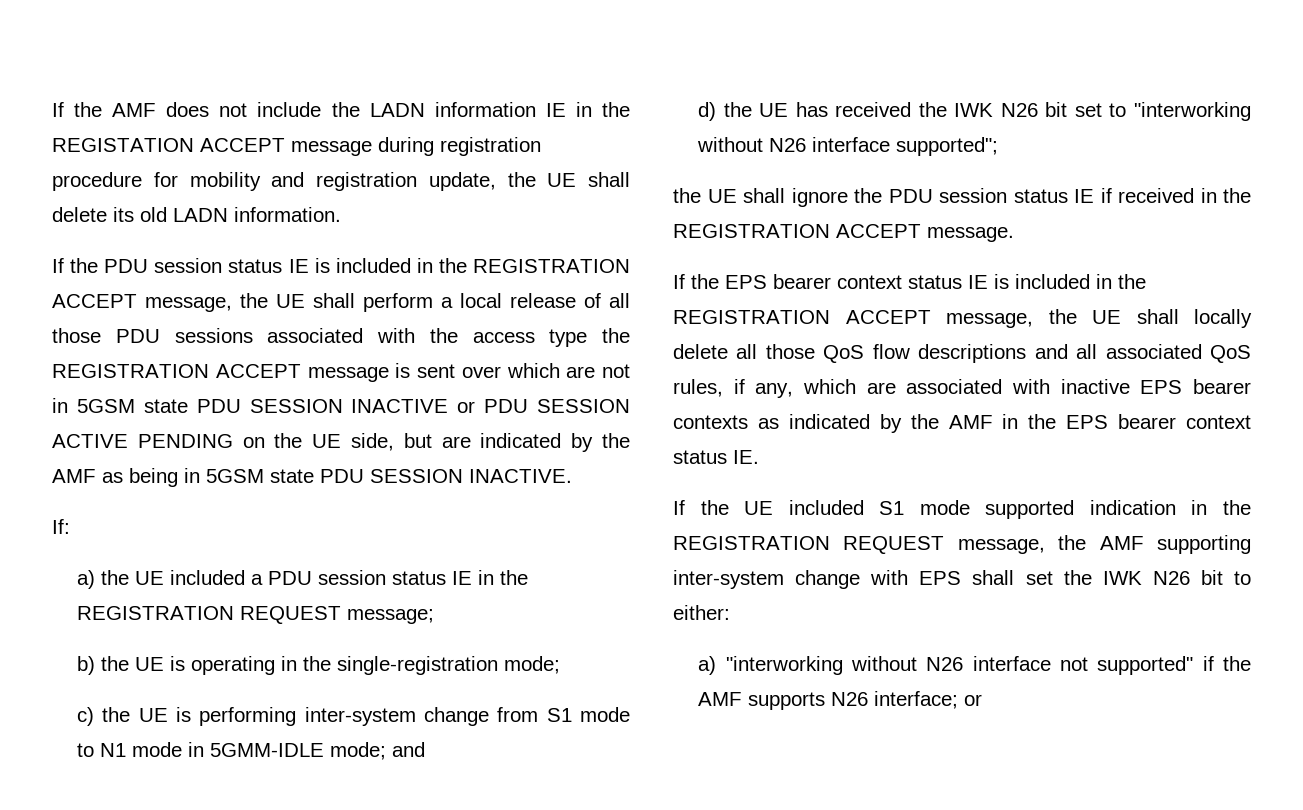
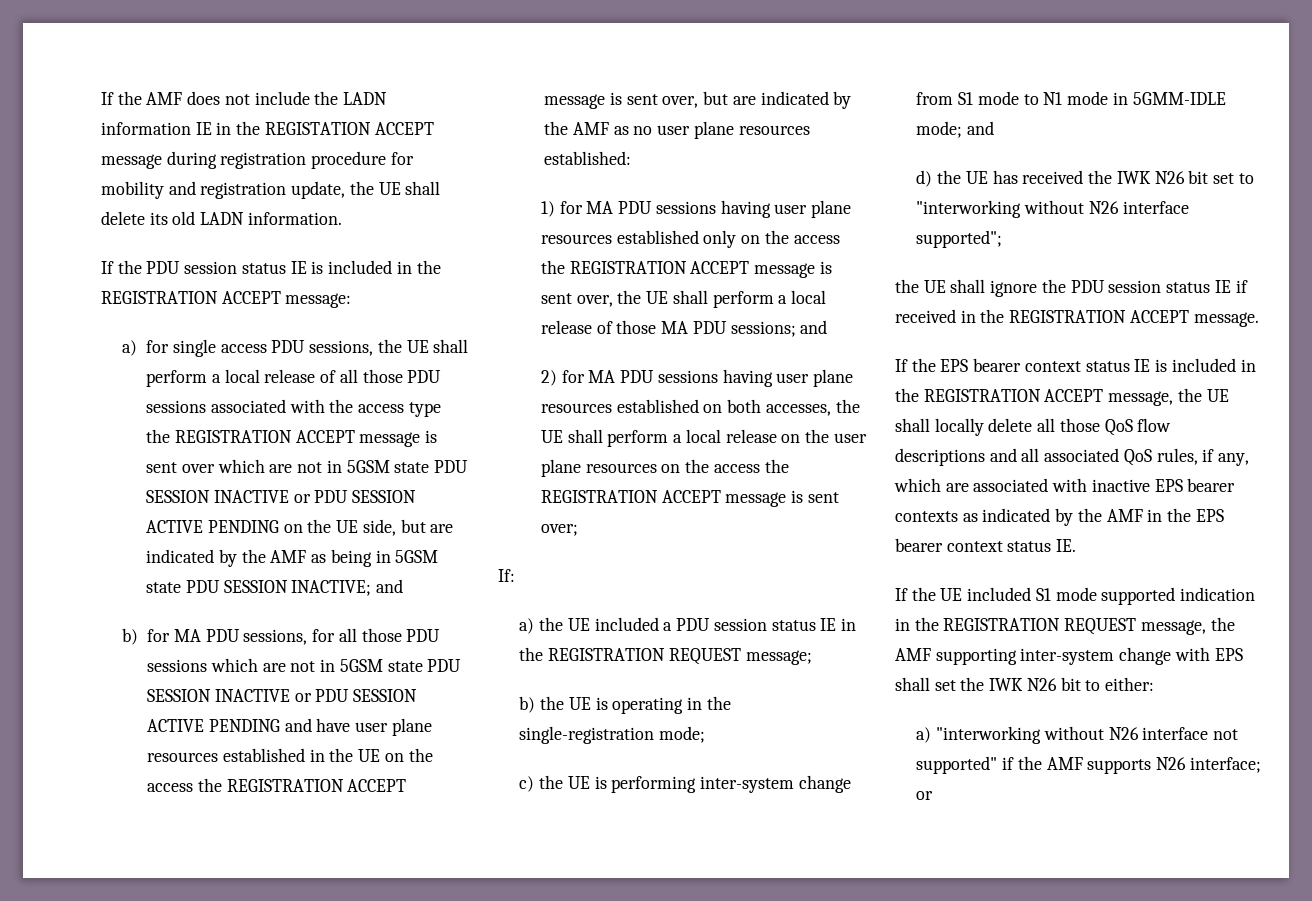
[145,297,232,312] message, -> [285,293,352,308] [122,339,374,357] message: // a) for single access PDU sessions,
[469,469,572,483] INACTIVE. -> [291,579,404,596] [122,628,441,645] [147,658,462,672] [147,689,418,702] [147,718,432,736] [147,748,433,762] [147,778,407,792] [544,91,852,109] [544,121,810,139] [544,151,632,165] [540,200,852,218] [540,230,840,248] [540,260,832,278] [540,290,827,308] [540,320,828,337] [540,369,854,387] [540,399,860,416] [540,429,867,447] [540,459,789,477] [540,490,839,507] [540,524,578,536] INACTIVE; and // b) for MA PDU sessions, for all those PDU sessions which are not in 5GSM state PDU SESSION INACTIVE or PDU SESSION ACTIVE PENDING and have user plane resources established in the UE on the access the REGISTRATION ACCEPT message is sent over, but are indicated by the AMF as no user plane resources established: // 1) for MA PDU sessions having user plane resources established only on the access the REGISTRATION ACCEPT message is sent over, the UE shall perform a local release of those MA PDU sessions; and // 2) for MA PDU sessions having user plane resources established on both accesses, the UE shall perform a local release on the user plane resources on the access the REGISTRATION ACCEPT message is sent over;

